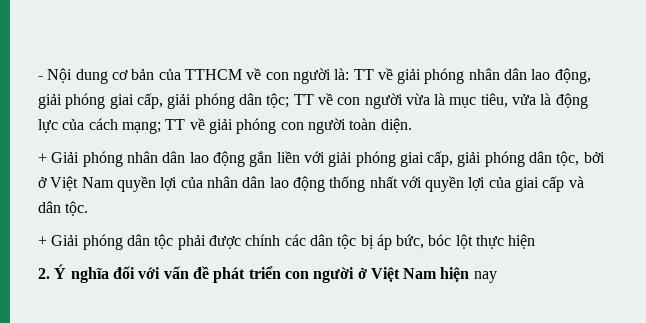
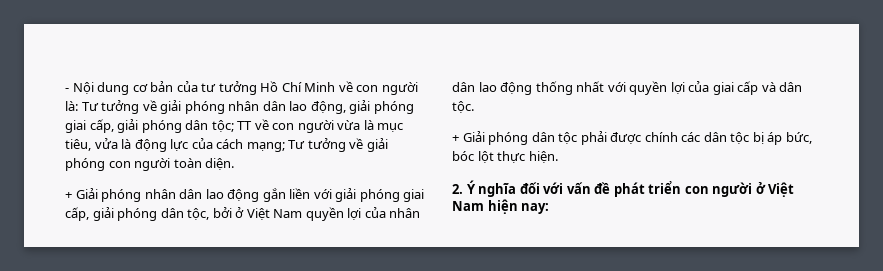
[184,69,242,80] TTHCM -> [201,81,336,95] tư tưởng Hồ Chí Minh
[353,69,374,80] TT -> [81,100,140,114] Tư tưởng
[165,119,186,130] TT -> [288,138,346,152] Tư tưởng
[508,234,536,249] hiện -> [528,151,558,163] hiện.
[473,271,497,283] nay -> [521,203,550,214] nay:

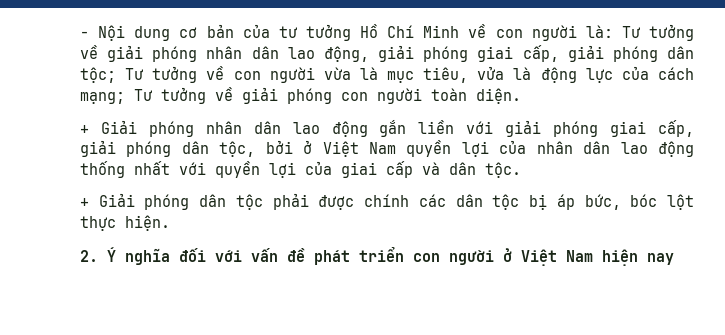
[237,121,253,130] TT -> [125,66,198,83] Tư tưởng
[521,203,550,214] nay: -> [647,253,674,265] nay

